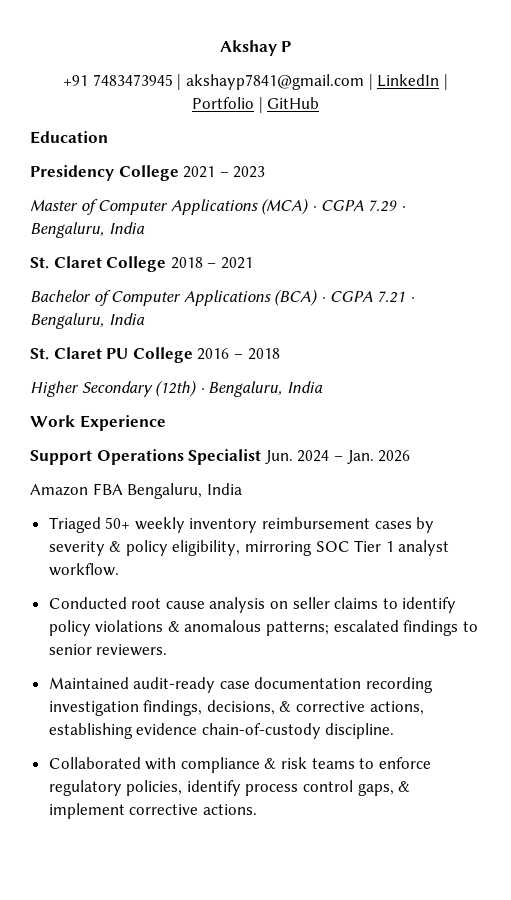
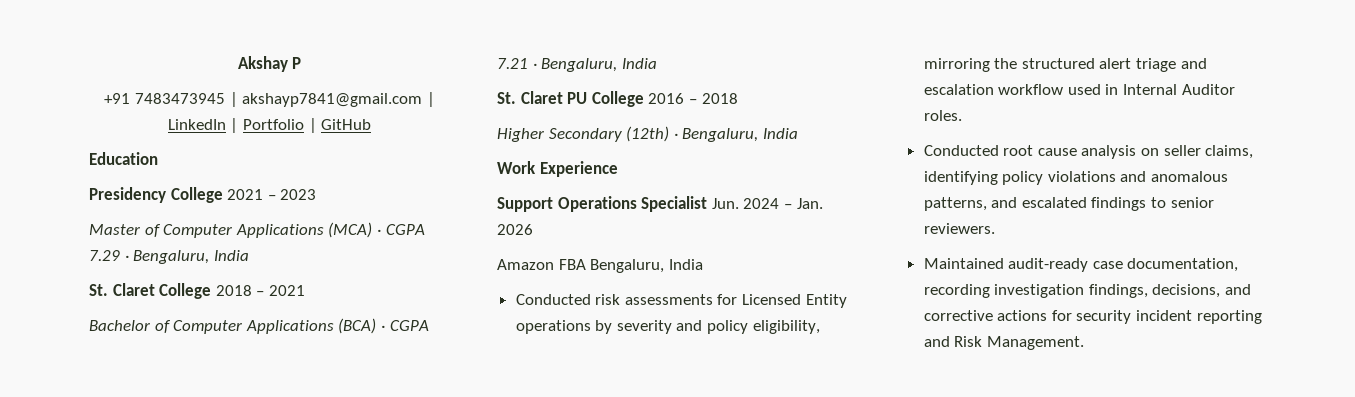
[48,517,412,533] Triaged 50+ weekly inventory reimbursement cases -> [515,294,847,308] [515,320,591,334] Conducted risk assessments for Licensed Entity operations
[109,541,122,552] & -> [676,320,703,331] and
[315,540,450,556] [48,563,119,576] SOC Tier 1 analyst workflow. -> [994,58,1207,72] [923,84,1235,95] [923,110,962,121] the structured alert triage and escalation workflow used in Internal Auditor roles.
[334,597,457,613] [48,620,330,636] claims to identify policy violations & anomalous patterns; -> [1205,145,1254,159] [923,171,1229,185] [923,197,1018,211] claims, identifying policy violations and anomalous patterns, and
[254,677,362,689] documentation -> [1127,258,1239,272] documentation,
[279,701,424,715] [48,723,395,739] [48,757,431,773] [48,780,411,796] [48,803,257,819] & corrective actions, establishing evidence chain-of-custody discipline. // Collaborated with compliance & risk teams to enforce regulatory policies, identify process control gaps, & implement corrective actions. -> [1225,284,1252,295] [923,310,1262,324] [923,336,1084,350] and corrective actions for security incident reporting and Risk Management.

